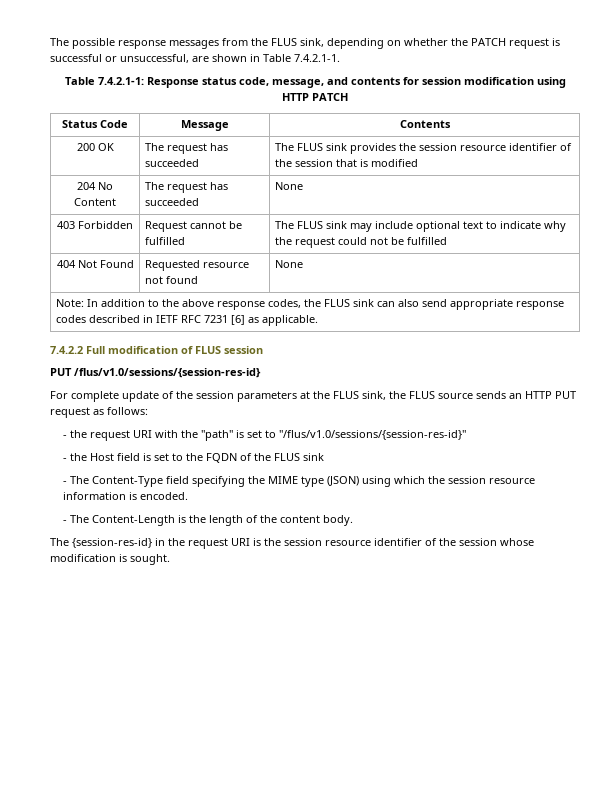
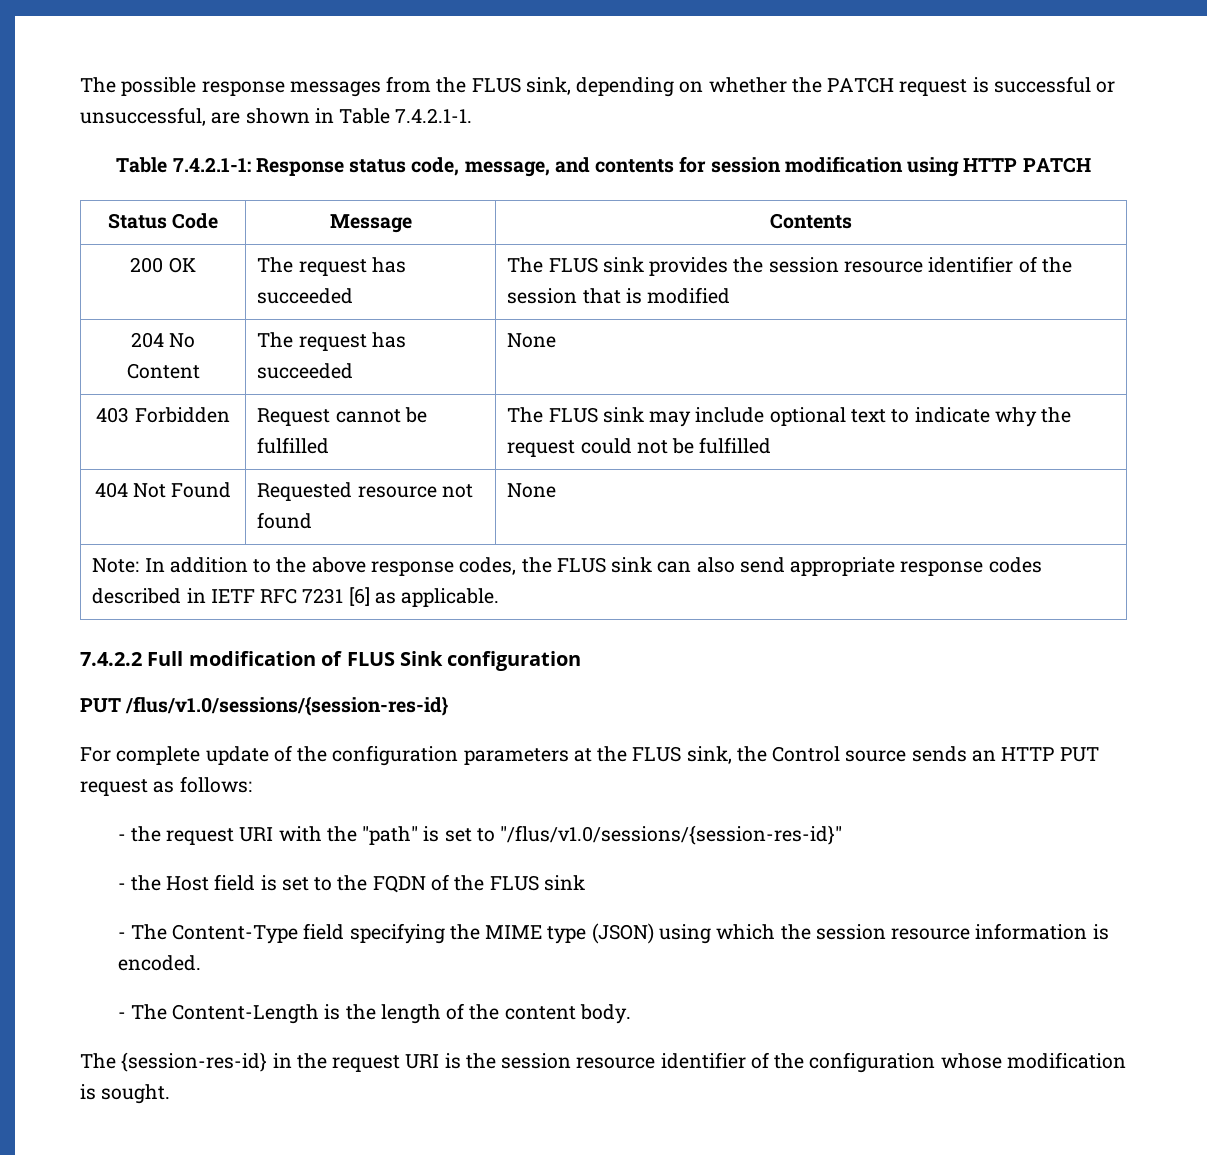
[224,346,263,354] session -> [400,651,582,671] Sink configuration
[196,391,234,399] session -> [332,745,459,766] configuration
[409,391,435,399] FLUS -> [772,746,841,762] Control
[459,538,497,546] session -> [809,1052,936,1073] configuration

